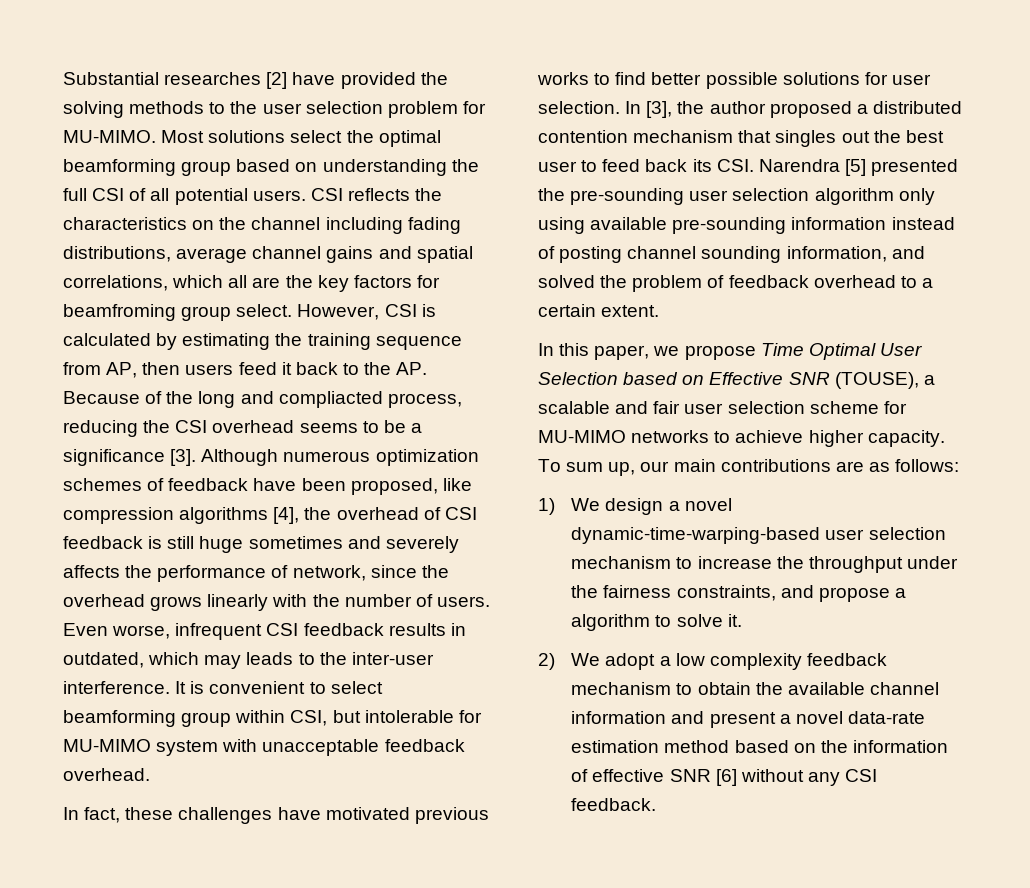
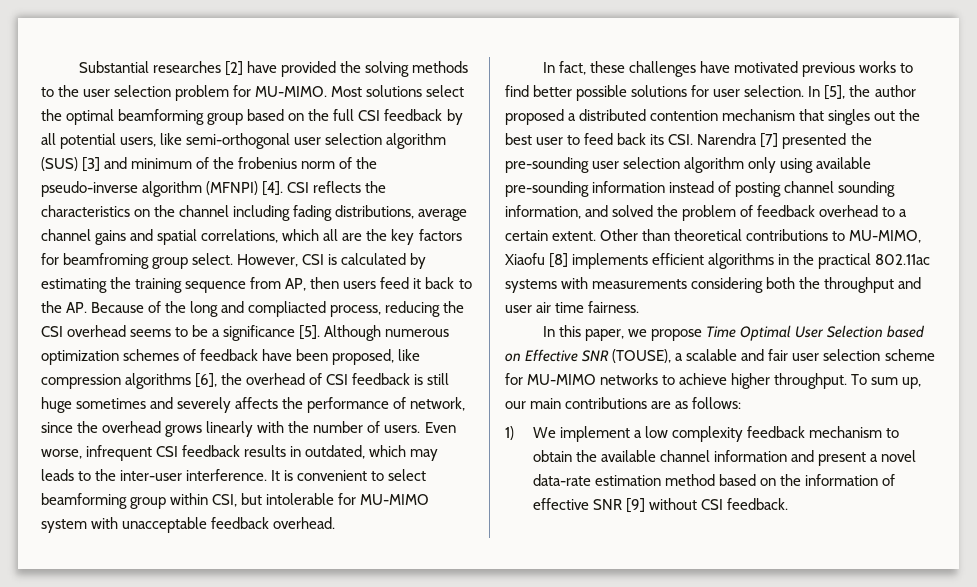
[322,159,447,176] understanding -> (305, 117) none
[129,188,306,205] of all potential users. -> [384,109,463,125] [41,133,447,149] [41,157,378,172] [41,181,284,197] feedback by all potential users, like semi-orthogonal user selection algorithm (SUS) [3] and minimum of the frobenius norm of the pseudo-inverse algorithm (MFNPI) [4].
[170,449,197,466] [3]. -> [299,325,321,340] [5].
[273,507,300,524] [4], -> [195,373,218,388] [6],
[646,101,673,118] [3], -> [824,85,846,100] [5],
[844,159,866,176] [5] -> [760,133,779,148] [7]
(660, 311) none -> [600,229,922,243] [505,253,931,269] [505,277,922,293] [505,301,640,313] Other than theoretical contributions to MU-MIMO, Xiaofu [8] implements efficient algorithms in the practical 802.11ac systems with measurements considering both the throughput and user air time fairness.
[867,430,945,447] capacity. -> [774,373,848,389] throughput.
[605,498,732,515] [571,527,946,544] [571,556,958,573] [571,585,906,602] [571,614,742,631] [538,653,656,670] design a novel dynamic-time-warping-based user selection mechanism to increase the throughput under the fairness constraints, and propose a algorithm to solve it. // 2) We adopt -> [559,426,630,442] implement
[715,769,840,786] [6] without any -> [625,498,698,513] [9] without

